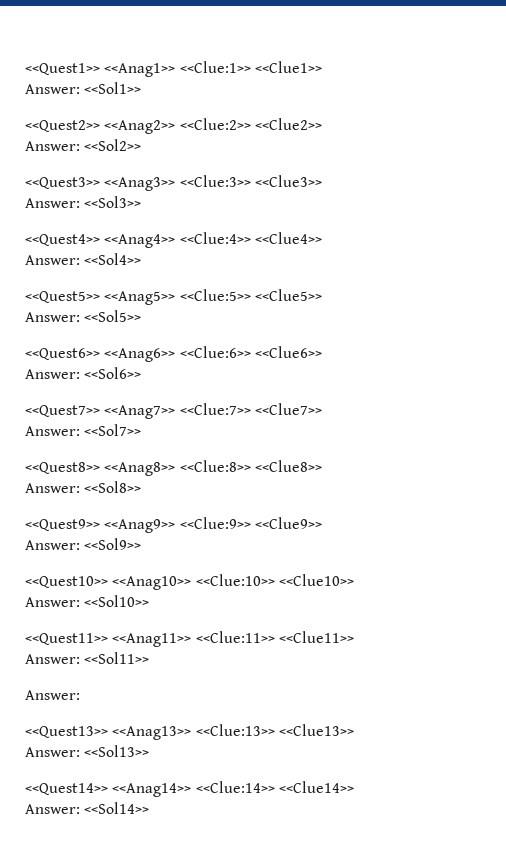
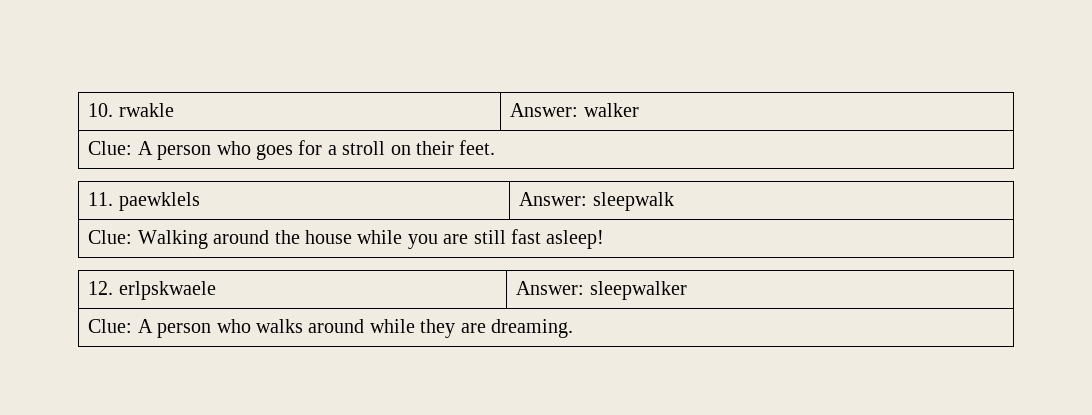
[25,61,322,77] [25,82,142,94] [25,118,322,134] [25,139,142,151] [25,175,322,191] [25,196,142,208] [25,232,322,248] [25,253,142,265] [25,289,322,305] [25,310,142,322] [25,346,322,362] [25,367,142,379] [25,403,322,419] [25,424,142,436] [25,460,322,476] [25,481,142,493] [25,517,322,533] [25,538,142,550] [25,574,354,590] [25,595,150,607] [25,631,354,647] [25,652,150,664] [25,690,80,700] [25,724,354,740] [25,745,150,757] [25,781,354,797] [25,802,150,814] <<Quest1>> <<Anag1>> <<Clue:1>> <<Clue1>> // Answer: <<Sol1>> // <<Quest2>> <<Anag2>> <<Clue:2>> <<Clue2>> // Answer: <<Sol2>> // <<Quest3>> <<Anag3>> <<Clue:3>> <<Clue3>> // Answer: <<Sol3>> // <<Quest4>> <<Anag4>> <<Clue:4>> <<Clue4>> // Answer: <<Sol4>> // <<Quest5>> <<Anag5>> <<Clue:5>> <<Clue5>> // Answer: <<Sol5>> // <<Quest6>> <<Anag6>> <<Clue:6>> <<Clue6>> // Answer: <<Sol6>> // <<Quest7>> <<Anag7>> <<Clue:7>> <<Clue7>> // Answer: <<Sol7>> // <<Quest8>> <<Anag8>> <<Clue:8>> <<Clue8>> // Answer: <<Sol8>> // <<Quest9>> <<Anag9>> <<Clue:9>> <<Clue9>> // Answer: <<Sol9>> // <<Quest10>> <<Anag10>> <<Clue:10>> <<Clue10>> // Answer: <<Sol10>> // <<Quest11>> <<Anag11>> <<Clue:11>> <<Clue11>> // Answer: <<Sol11>> // Answer: // <<Quest13>> <<Anag13>> <<Clue:13>> <<Clue13>> // Answer: <<Sol13>> // <<Quest14>> <<Anag14>> <<Clue:14>> <<Clue14>> // Answer: <<Sol14>> -> [88,103,174,117] [510,103,639,117] [88,140,496,160] [88,192,200,211] [519,192,674,211] [88,229,605,249] [88,281,216,300] [516,281,687,300] [88,319,573,338] 10. rwakle | Answer: walker // Clue: A person who goes for a stroll on their feet. // 11. paewklels | Answer: sleepwalk // Clue: Walking around the house while you are still fast asleep! // 12. erlpskwaele | Answer: sleepwalker // Clue: A person who walks around while they are dreaming.

